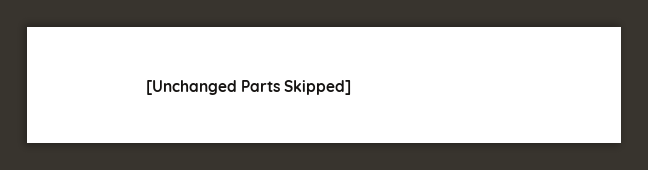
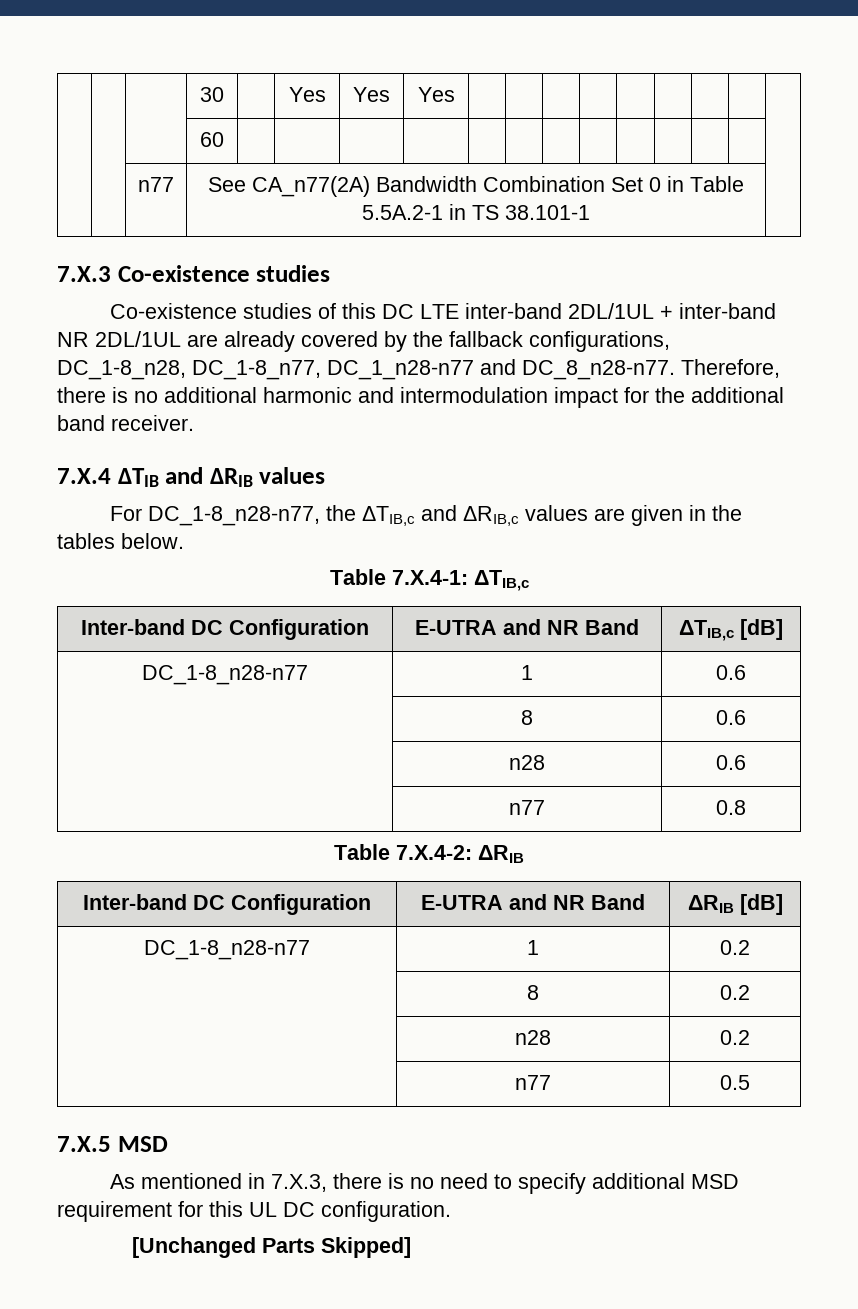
(145, 87) none -> [200,87,224,102] [288,87,326,102] [353,87,390,102] [417,87,455,102] [200,132,224,147] [138,177,174,192] [208,176,745,197] [362,204,590,220] [57,265,331,282] [109,303,776,319] [57,331,670,352] [57,359,780,380] [57,387,784,408] [57,415,194,431] [57,467,326,487] [109,505,742,526] [57,533,184,549] [329,569,529,591] [81,619,369,640] [414,619,639,635] [679,619,783,641] [142,665,308,685] [521,665,533,680] [716,665,746,680] [521,710,533,725] [716,710,746,725] [508,755,545,770] [716,755,746,770] [508,800,545,815] [716,800,746,815] [334,844,524,863] [83,894,371,915] [420,894,645,910] [687,894,783,915] [144,940,310,960] [527,940,539,955] [720,940,750,955] [527,985,539,1000] [720,985,750,1000] [515,1030,551,1045] [720,1030,750,1045] [515,1075,551,1090] [720,1075,750,1090] [57,1136,168,1152] [109,1173,739,1194] [57,1201,451,1222] | | | 30 | | Yes | Yes | Yes | | | | | | | | | // | | | 60 | | | | | | | | | | | | | // | | n77 | See CA_n77(2A) Bandwidth Combination Set 0 in Table 5.5A.2-1 in TS 38.101-1 | // 7.X.3 Co-existence studies // Co-existence studies of this DC LTE inter-band 2DL/1UL + inter-band NR 2DL/1UL are already covered by the fallback configurations, DC_1-8_n28, DC_1-8_n77, DC_1_n28-n77 and DC_8_n28-n77. Therefore, there is no additional harmonic and intermodulation impact for the additional band receiver. // 7.X.4 ∆TIB and ∆RIB values // For DC_1-8_n28-n77, the ΔTIB,c and ΔRIB,c values are given in the tables below. // Table 7.X.4-1: ΔTIB,c // Inter-band DC Configuration | E-UTRA and NR Band | ΔTIB,c [dB] // DC_1-8_n28-n77 | 1 | 0.6 // | 8 | 0.6 // | n28 | 0.6 // | n77 | 0.8 // Table 7.X.4-2: ΔRIB // Inter-band DC Configuration | E-UTRA and NR Band | ΔRIB [dB] // DC_1-8_n28-n77 | 1 | 0.2 // | 8 | 0.2 // | n28 | 0.2 // | n77 | 0.5 // 7.X.5 MSD // As mentioned in 7.X.3, there is no need to specify additional MSD requirement for this UL DC configuration. //

